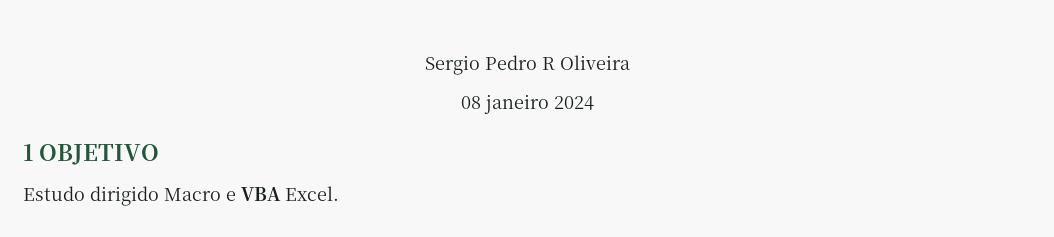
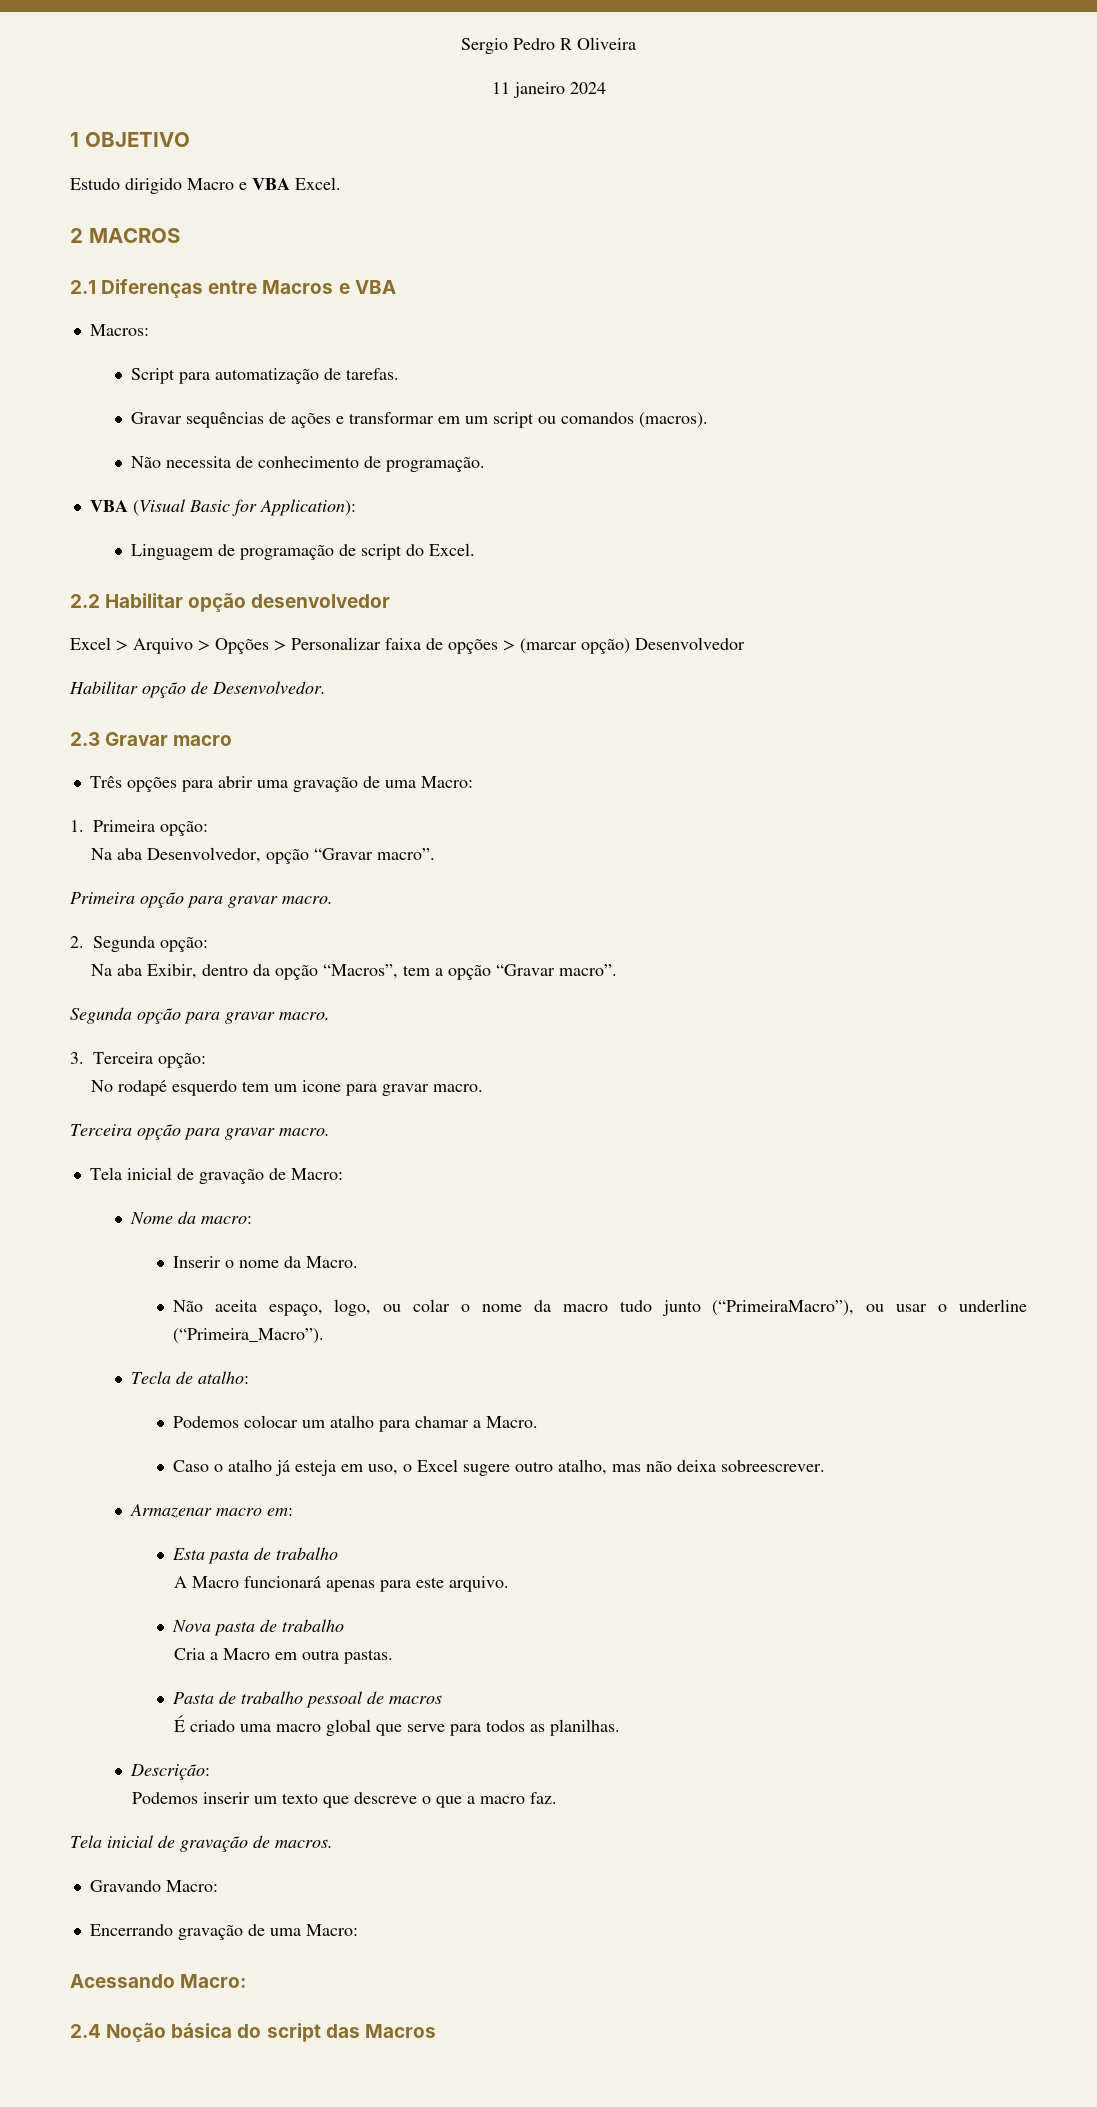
[460,96,481,109] 08 -> [491,82,510,94] 11
(339, 193) none -> [70,228,180,243] [70,279,396,298] [89,324,149,336] [131,368,400,384] [131,412,709,428] [131,456,486,472] [89,499,356,516] [131,543,476,560] [70,593,391,612] [70,637,745,654] [69,681,326,698] [70,732,233,746] [89,776,473,792] [70,820,208,836] [90,847,435,864] [70,892,333,908] [70,936,208,952] [90,964,617,980] [70,1007,330,1024] [70,1052,206,1068] [90,1080,483,1096] [70,1124,330,1140] [89,1167,343,1184] [130,1211,253,1224] [172,1256,358,1268] [172,1299,1027,1316] [172,1328,324,1344] [131,1371,250,1384] [172,1415,538,1432] [172,1459,825,1476] [130,1504,294,1518] [171,1547,338,1564] [173,1576,509,1592] [171,1619,344,1636] [173,1648,393,1664] [172,1691,442,1708] [173,1715,620,1736] [130,1764,211,1780] [132,1792,558,1808] [70,1835,333,1852] [89,1880,218,1892] [89,1924,358,1940] [70,1974,247,1988] [70,2023,436,2042] // 2 MACROS // 2.1 Diferenças entre Macros e VBA // Macros: // Script para automatização de tarefas. // Gravar sequências de ações e transformar em um script ou comandos (macros). // Não necessita de conhecimento de programação. // VBA (Visual Basic for Application): // Linguagem de programação de script do Excel. // 2.2 Habilitar opção desenvolvedor // Excel > Arquivo > Opções > Personalizar faixa de opções > (marcar opção) Desenvolvedor // Habilitar opção de Desenvolvedor. // 2.3 Gravar macro // Três opções para abrir uma gravação de uma Macro: // 1. Primeira opção: // Na aba Desenvolvedor, opção “Gravar macro”. // Primeira opção para gravar macro. // 2. Segunda opção: // Na aba Exibir, dentro da opção “Macros”, tem a opção “Gravar macro”. // Segunda opção para gravar macro. // 3. Terceira opção: // No rodapé esquerdo tem um icone para gravar macro. // Terceira opção para gravar macro. // Tela inicial de gravação de Macro: // Nome da macro: // Inserir o nome da Macro. // Não aceita espaço, logo, ou colar o nome da macro tudo junto (“PrimeiraMacro”), ou usar o underline (“Primeira_Macro”). // Tecla de atalho: // Podemos colocar um atalho para chamar a Macro. // Caso o atalho já esteja em uso, o Excel sugere outro atalho, mas não deixa sobreescrever. // Armazenar macro em: // Esta pasta de trabalho // A Macro funcionará apenas para este arquivo. // Nova pasta de trabalho // Cria a Macro em outra pastas. // Pasta de trabalho pessoal de macros // É criado uma macro global que serve para todos as planilhas. // Descrição: // Podemos inserir um texto que descreve o que a macro faz. // Tela inicial de gravação de macros. // Gravando Macro: // Encerrando gravação de uma Macro: // Acessando Macro: // 2.4 Noção básica do script das Macros

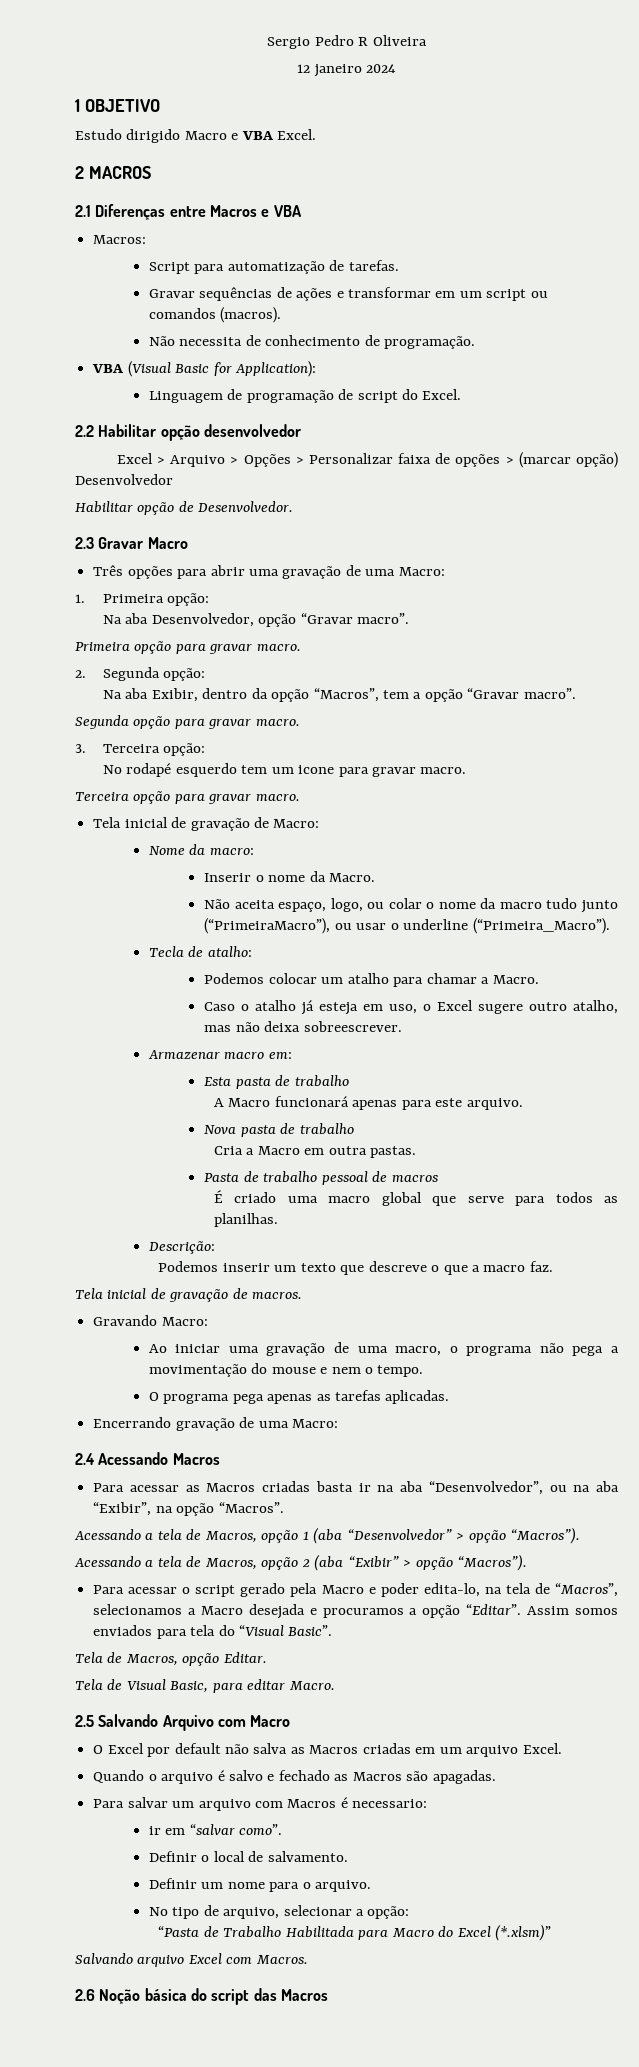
[491,82,510,94] 11 -> [297,64,311,73] 12
[173,735,233,746] macro -> [147,537,188,549] Macro
(218, 1886) none -> [148,1342,620,1356] [148,1363,424,1377] [148,1390,450,1404] // Ao iniciar uma gravação de uma macro, o programa não pega a movimentação do mouse e nem o tempo. // O programa pega apenas as tarefas aplicadas.
[70,1974,247,1988] [70,2024,101,2038] Acessando Macro: // 2.4 -> [75,1452,220,1465] [93,1481,620,1495] [93,1502,284,1516] [74,1527,581,1544] [74,1554,528,1571] [93,1583,619,1597] [93,1604,618,1619] [93,1625,333,1639] [75,1652,267,1666] [75,1679,335,1693] [75,1714,291,1731] [93,1743,562,1757] [93,1770,496,1784] [93,1797,428,1811] [148,1824,283,1835] [148,1851,348,1862] [148,1878,372,1892] [148,1905,410,1919] [158,1924,552,1941] [75,1953,308,1967] [75,1989,95,2001] 2.4 Acessando Macros // Para acessar as Macros criadas basta ir na aba “Desenvolvedor”, ou na aba “Exibir”, na opção “Macros”. // Acessando a tela de Macros, opção 1 (aba “Desenvolvedor” > opção “Macros”). // Acessando a tela de Macros, opção 2 (aba “Exibir” > opção “Macros”). // Para acessar o script gerado pela Macro e poder edita-lo, na tela de “Macros”, selecionamos a Macro desejada e procuramos a opção “Editar”. Assim somos enviados para tela do “Visual Basic”. // Tela de Macros, opção Editar. // Tela de Visual Basic, para editar Macro. // 2.5 Salvando Arquivo com Macro // O Excel por default não salva as Macros criadas em um arquivo Excel. // Quando o arquivo é salvo e fechado as Macros são apagadas. // Para salvar um arquivo com Macros é necessario: // ir em “salvar como”. // Definir o local de salvamento. // Definir um nome para o arquivo. // No tipo de arquivo, selecionar a opção: // “Pasta de Trabalho Habilitada para Macro do Excel (*.xlsm)” // Salvando arquivo Excel com Macros. // 2.6

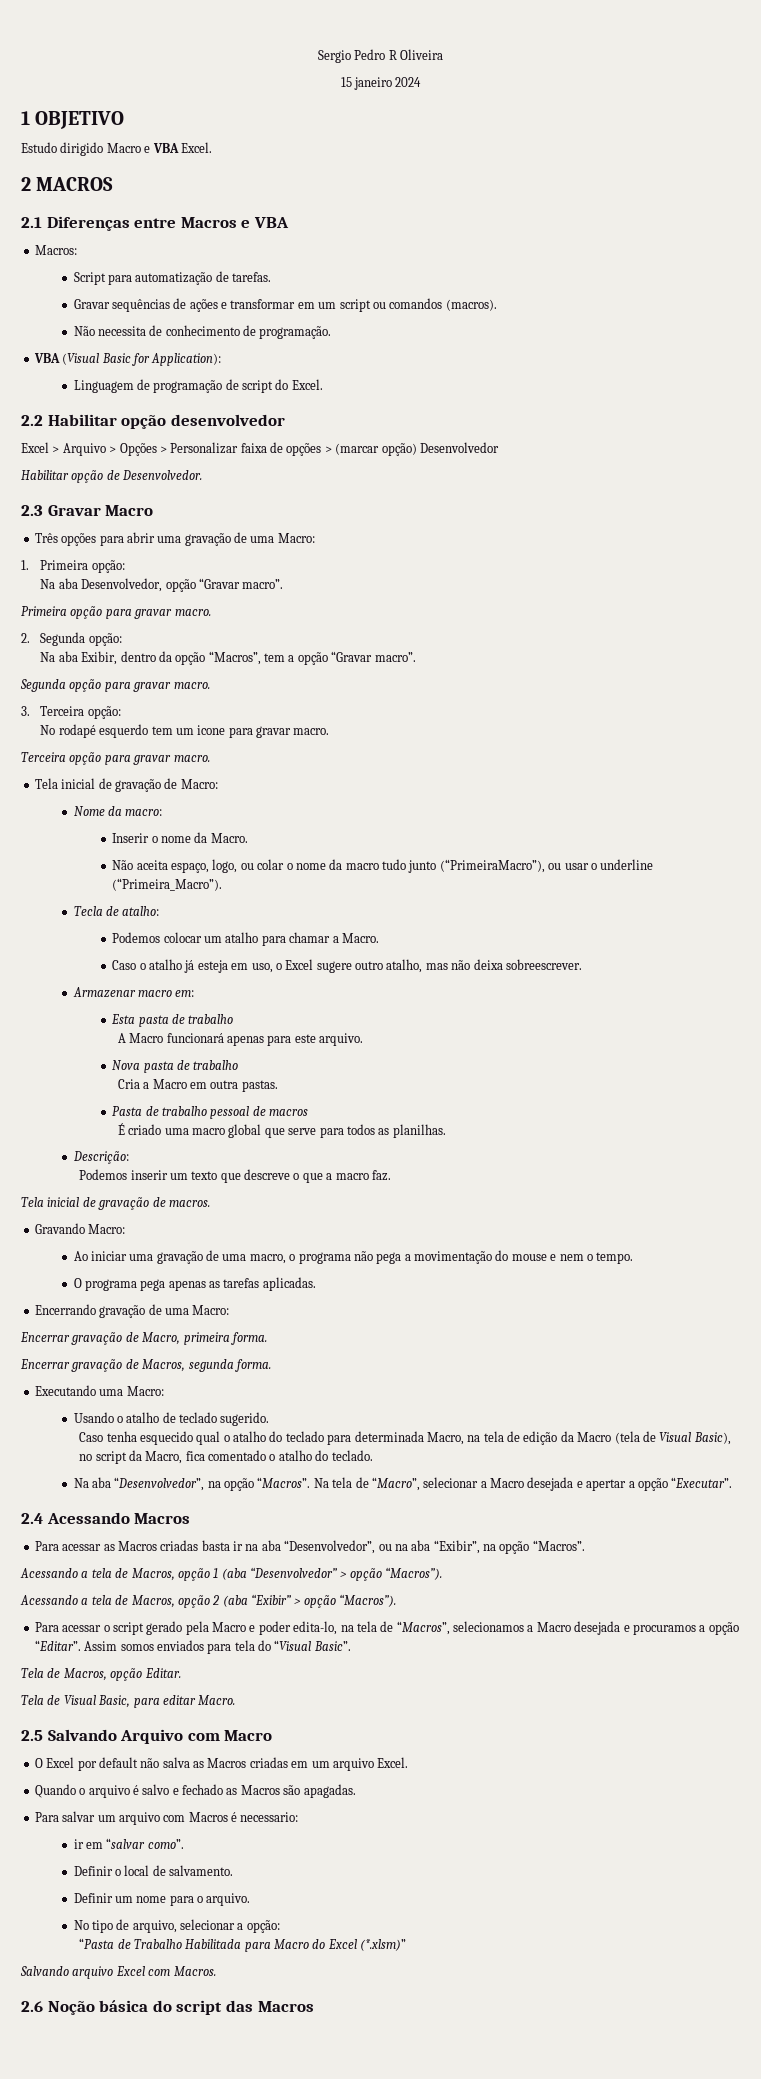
[297,64,311,73] 12 -> [340,77,352,87] 15
(338, 1423) none -> [20,1332,267,1345] [20,1359,271,1372] [34,1385,164,1396] [73,1412,270,1426] [79,1431,731,1445] [79,1450,373,1464] [73,1477,733,1491] // Encerrar gravação de Macro, primeira forma. // Encerrar gravação de Macros, segunda forma. // Executando uma Macro: // Usando o atalho de teclado sugerido. // Caso tenha esquecido qual o atalho do teclado para determinada Macro, na tela de edição da Macro (tela de Visual Basic), no script da Macro, fica comentado o atalho do teclado. // Na aba “Desenvolvedor”, na opção “Macros”. Na tela de “Macro”, selecionar a Macro desejada e apertar a opção “Executar”.

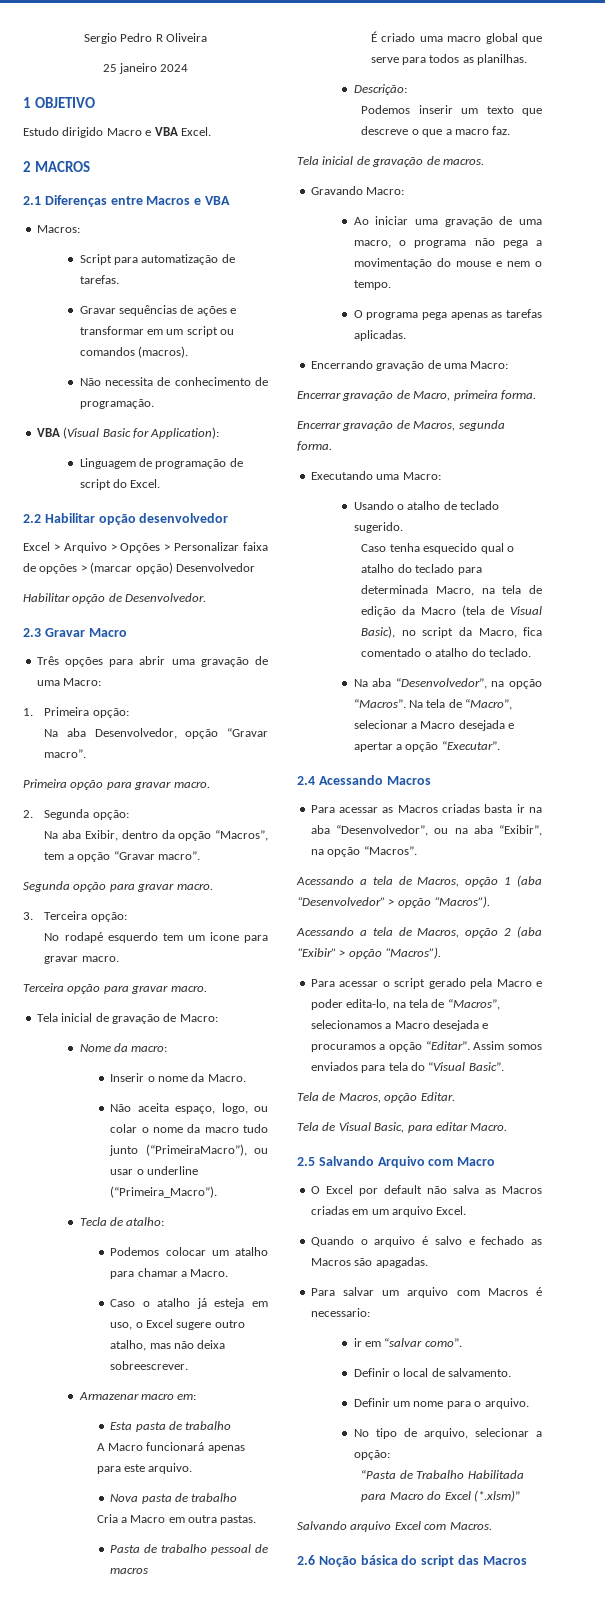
[340,77,352,87] 15 -> [102,64,117,72] 25

